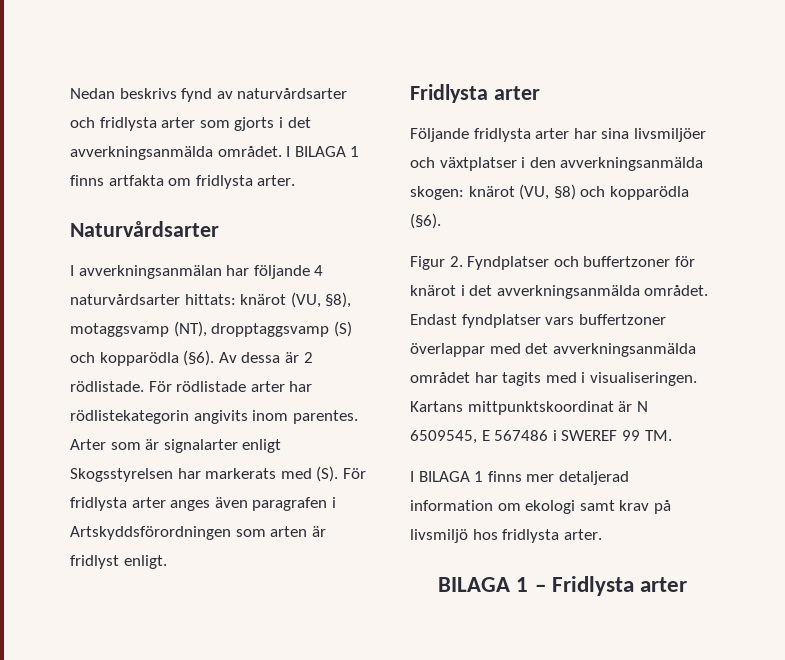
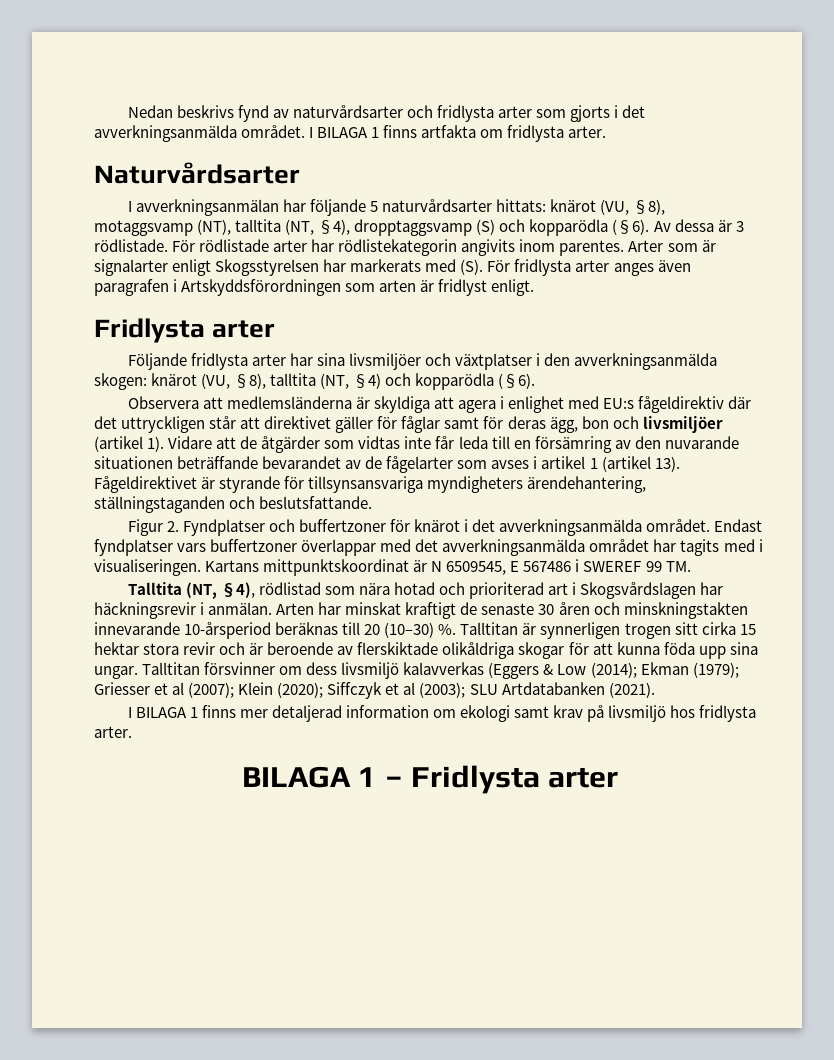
[314,265,324,276] 4 -> [369,201,378,212] 5
(207, 329) none -> [235,219,351,235] talltita (NT, §4),
[303,352,313,363] 2 -> [735,221,744,232] 3
[553,184,689,200] [410,213,441,229] §8) och kopparödla (§6). -> [234,373,536,390] [127,396,752,413] [94,416,723,433] [94,436,739,453] [94,456,680,473] [94,476,647,493] [94,496,373,513] §8), talltita (NT, §4) och kopparödla (§6). // Observera att medlemsländerna är skyldiga att agera i enlighet med EU:s fågeldirektiv där det uttryckligen står att direktivet gäller för fåglar samt för deras ägg, bon och livsmiljöer (artikel 1). Vidare att de åtgärder som vidtas inte får leda till en försämring av den nuvarande situationen beträffande bevarandet av de fågelarter som avses i artikel 1 (artikel 13). Fågeldirektivet är styrande för tillsynsansvariga myndigheters ärendehantering, ställningstaganden och beslutsfattande.
(672, 435) none -> [127,582,724,599] [94,602,748,619] [94,622,756,639] [94,642,758,659] [94,662,739,679] [94,682,655,699] // Talltita (NT, §4), rödlistad som nära hotad och prioriterad art i Skogsvårdslagen har häckningsrevir i anmälan. Arten har minskat kraftigt de senaste 30 åren och minskningstakten innevarande 10-årsperiod beräknas till 20 (10–30) %. Talltitan är synnerligen trogen sitt cirka 15 hektar stora revir och är beroende av flerskiktade olikåldriga skogar för att kunna föda upp sina ungar. Talltitan försvinner om dess livsmiljö kalavverkas (Eggers & Low (2014); Ekman (1979); Griesser et al (2007); Klein (2020); Siffczyk et al (2003); SLU Artdatabanken (2021).

